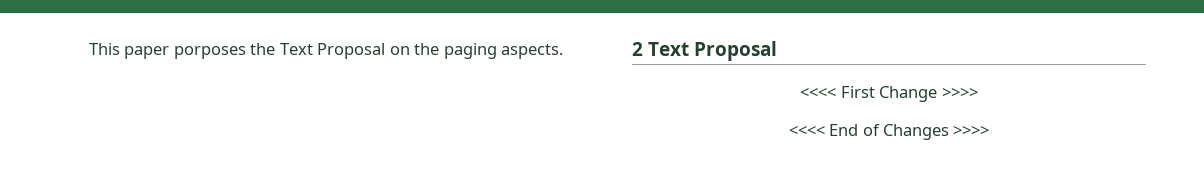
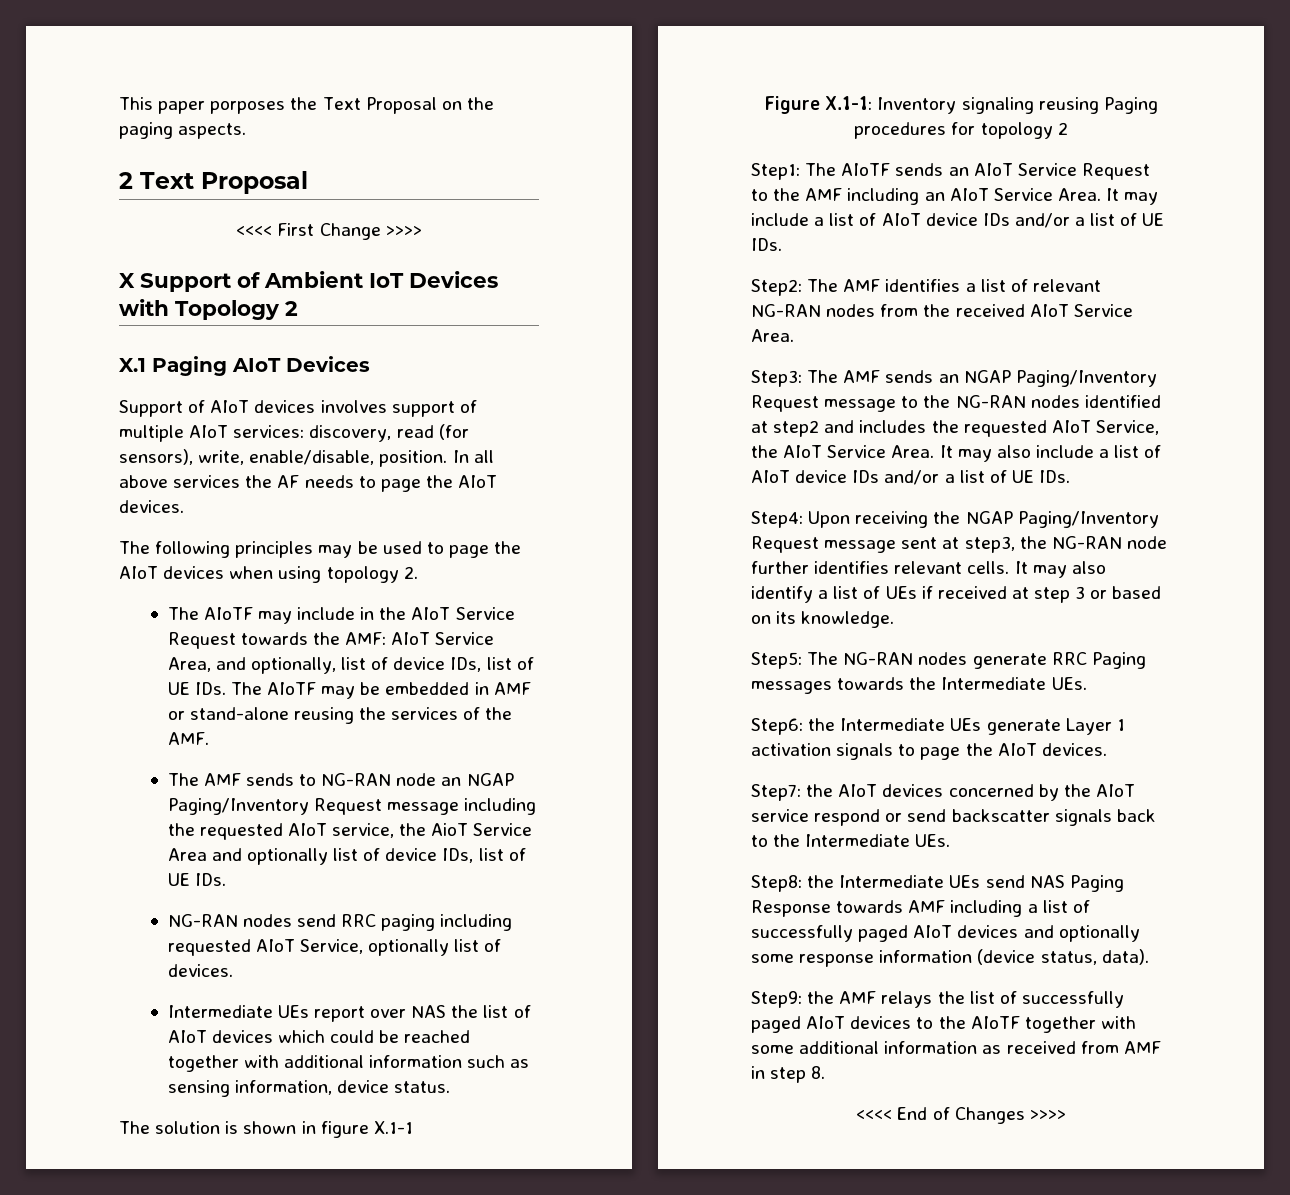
(978, 92) none -> [119,271,498,292] [119,299,298,320] [119,356,370,376] [119,400,477,417] [119,424,469,442] [119,449,494,467] [119,475,498,492] [119,500,184,513] [119,541,522,558] [119,566,418,583] [167,607,515,624] [167,632,495,649] [167,657,534,674] [167,682,531,699] [167,707,513,724] [167,732,209,745] [167,773,514,786] [167,798,537,815] [167,823,533,840] [167,848,526,865] [167,873,226,886] [167,914,513,931] [167,939,502,956] [167,964,233,977] [167,1005,531,1022] [167,1030,471,1043] [167,1055,530,1072] [167,1080,451,1097] [119,1121,413,1138] [764,96,1158,114] [854,122,1068,139] [751,163,1150,180] [751,188,1159,205] [751,213,1165,228] [751,238,782,251] [751,279,1101,296] [751,304,1133,317] [751,329,794,342] [751,370,1157,387] [751,395,1161,412] [751,420,1159,437] [751,445,1162,462] [751,470,1071,485] [751,511,1159,528] [751,536,1167,553] [751,561,1106,578] [751,586,1162,603] [751,611,895,628] [751,652,1146,669] [751,677,1087,694] [751,718,1125,735] [751,743,1107,760] [751,784,1135,801] [751,809,1156,826] [751,834,951,847] [751,875,1124,892] [751,900,1090,917] [751,925,1140,942] [751,949,1149,967] [751,991,1124,1008] [751,1016,1136,1033] [751,1041,1161,1054] [751,1066,826,1083] // X Support of Ambient IoT Devices with Topology 2 // X.1 Paging AIoT Devices // Support of AIoT devices involves support of multiple AIoT services: discovery, read (for sensors), write, enable/disable, position. In all above services the AF needs to page the AIoT devices. // The following principles may be used to page the AIoT devices when using topology 2. // The AIoTF may include in the AIoT Service Request towards the AMF: AIoT Service Area, and optionally, list of device IDs, list of UE IDs. The AIoTF may be embedded in AMF or stand-alone reusing the services of the AMF. // The AMF sends to NG-RAN node an NGAP Paging/Inventory Request message including the requested AIoT service, the AioT Service Area and optionally list of device IDs, list of UE IDs. // NG-RAN nodes send RRC paging including requested AIoT Service, optionally list of devices. // Intermediate UEs report over NAS the list of AIoT devices which could be reached together with additional information such as sensing information, device status. // The solution is shown in figure X.1-1 // Figure X.1-1: Inventory signaling reusing Paging procedures for topology 2 // Step1: The AIoTF sends an AIoT Service Request to the AMF including an AIoT Service Area. It may include a list of AIoT device IDs and/or a list of UE IDs. // Step2: The AMF identifies a list of relevant NG-RAN nodes from the received AIoT Service Area. // Step3: The AMF sends an NGAP Paging/Inventory Request message to the NG-RAN nodes identified at step2 and includes the requested AIoT Service, the AIoT Service Area. It may also include a list of AIoT device IDs and/or a list of UE IDs. // Step4: Upon receiving the NGAP Paging/Inventory Request message sent at step3, the NG-RAN node further identifies relevant cells. It may also identify a list of UEs if received at step 3 or based on its knowledge. // Step5: The NG-RAN nodes generate RRC Paging messages towards the Intermediate UEs. // Step6: the Intermediate UEs generate Layer 1 activation signals to page the AIoT devices. // Step7: the AIoT devices concerned by the AIoT service respond or send backscatter signals back to the Intermediate UEs. // Step8: the Intermediate UEs send NAS Paging Response towards AMF including a list of successfully paged AIoT devices and optionally some response information (device status, data). // Step9: the AMF relays the list of successfully paged AIoT devices to the AIoTF together with some additional information as received from AMF in step 8.

